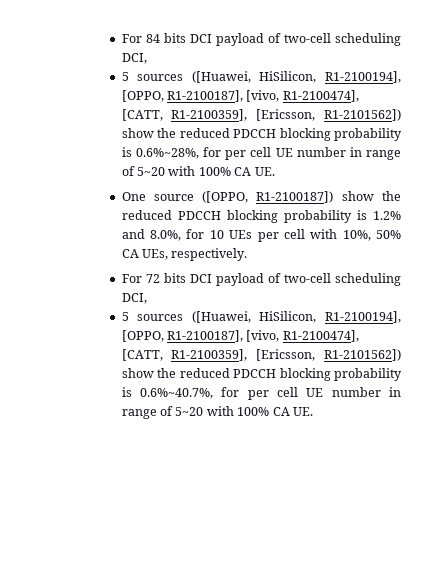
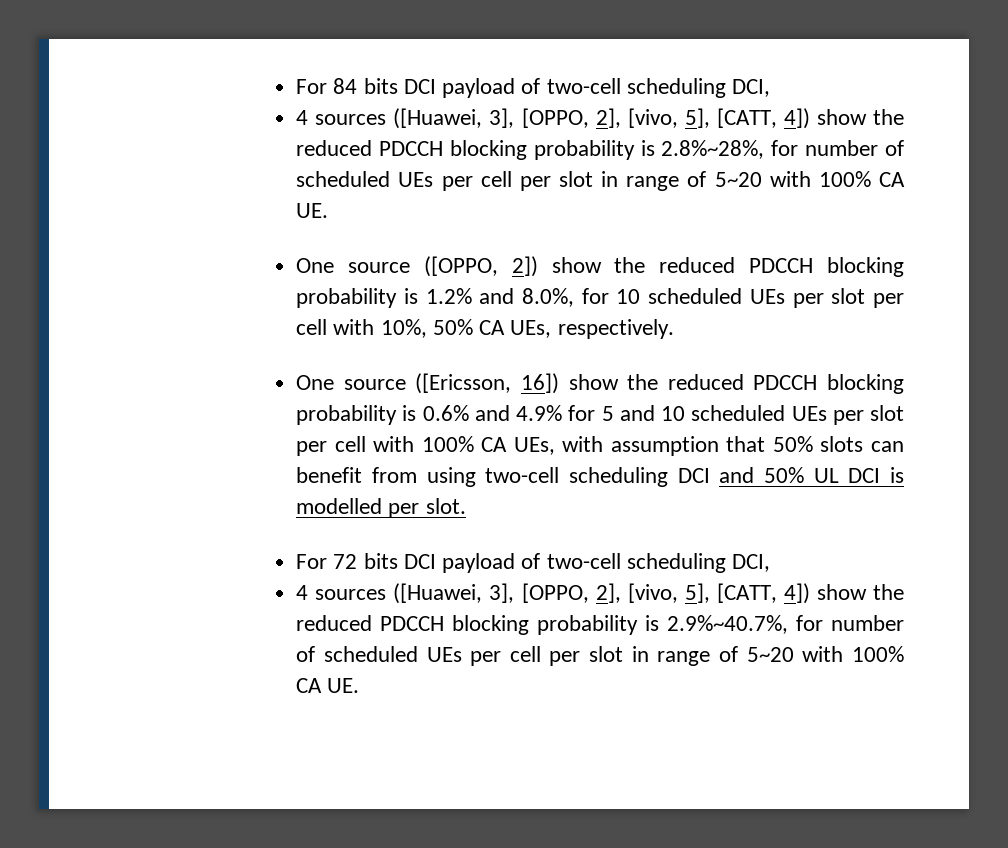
[121,71,401,83] [121,90,359,102] [121,109,401,121] [121,128,402,141] [121,147,346,160] 5 sources ([Huawei, HiSilicon, R1-2100194], [OPPO, R1-2100187], [vivo, R1-2100474], [CATT, R1-2100359], [Ericsson, R1-2101562]) show the reduced PDCCH blocking probability is 0.6%~28%, for per cell UE number -> [296,108,905,129] [296,140,904,160] [296,171,593,191] 4 sources ([Huawei, 3], [OPPO, 2], [vivo, 5], [CATT, 4]) show the reduced PDCCH blocking probability is 2.8%~28%, for number of scheduled UEs per cell per slot
[256,191,334,203] R1-2100187]) -> [511,256,538,277] 2])
[229,230,279,242] UEs per -> [648,288,905,308] scheduled UEs per slot per
(248, 254) none -> [296,373,904,394] [296,405,905,425] [296,436,904,456] [296,467,905,487] [296,498,466,518] // One source ([Ericsson, 16]) show the reduced PDCCH blocking probability is 0.6% and 4.9% for 5 and 10 scheduled UEs per slot per cell with 100% CA UEs, with assumption that 50% slots can benefit from using two-cell scheduling DCI and 50% UL DCI is modelled per slot.
[121,311,401,323] [121,330,359,342] [121,349,401,361] [121,368,402,381] [121,387,381,400] 5 sources ([Huawei, HiSilicon, R1-2100194], [OPPO, R1-2100187], [vivo, R1-2100474], [CATT, R1-2100359], [Ericsson, R1-2101562]) show the reduced PDCCH blocking probability is 0.6%~40.7%, for per cell UE number -> [296,583,905,604] [296,615,904,635] [296,646,624,666] 4 sources ([Huawei, 3], [OPPO, 2], [vivo, 5], [CATT, 4]) show the reduced PDCCH blocking probability is 2.9%~40.7%, for number of scheduled UEs per cell per slot

